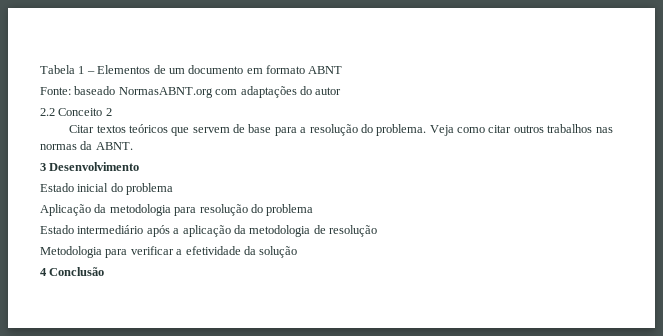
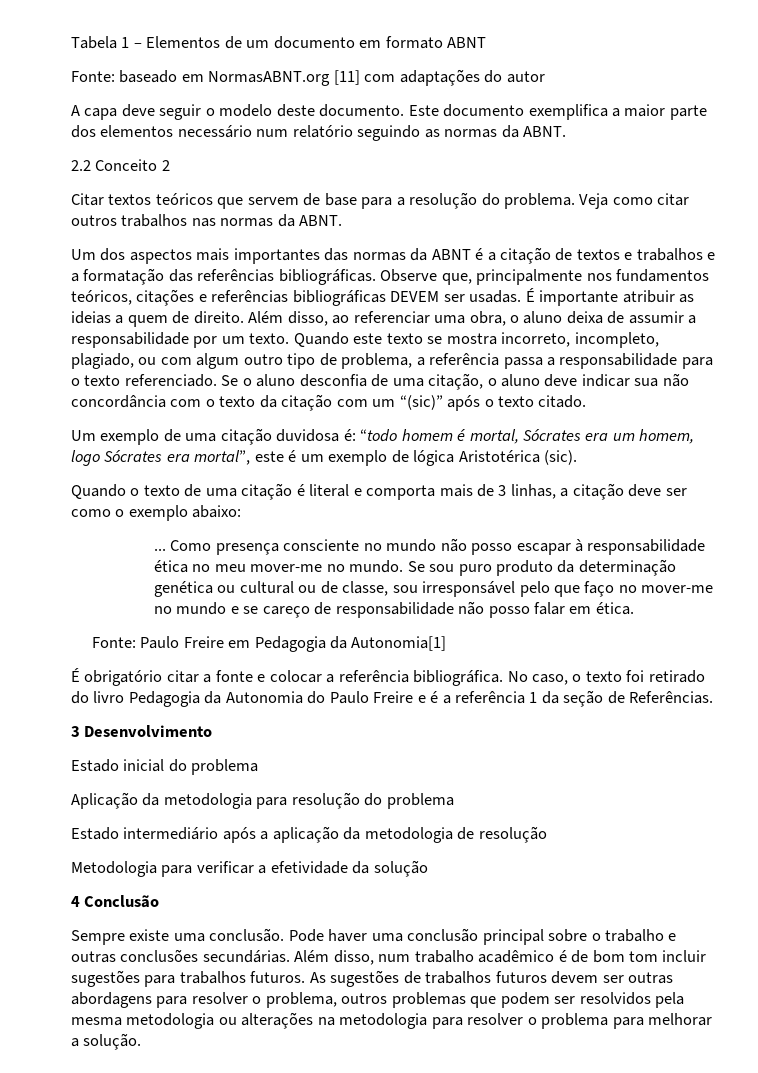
[118,87,213,98] NormasABNT.org -> [181,70,360,86] em NormasABNT.org [11]
(342, 91) none -> [71,104,707,120] [71,125,567,141] // A capa deve seguir o modelo deste documento. Este documento exemplifica a maior parte dos elementos necessário num relatório seguindo as normas da ABNT.
(133, 146) none -> [71,247,716,264] [71,268,710,285] [71,288,695,306] [71,311,697,327] [71,332,659,348] [71,353,713,369] [71,373,689,390] [71,394,587,411] [71,428,695,445] [71,450,578,466] [71,483,687,500] [71,505,242,521] [153,538,706,555] [153,559,676,576] [153,581,714,597] [153,601,634,618] [91,636,447,652] [71,668,705,686] [71,690,714,707] // Um dos aspectos mais importantes das normas da ABNT é a citação de textos e trabalhos e a formatação das referências bibliográficas. Observe que, principalmente nos fundamentos teóricos, citações e referências bibliográficas DEVEM ser usadas. É importante atribuir as ideias a quem de direito. Além disso, ao referenciar uma obra, o aluno deixa de assumir a responsabilidade por um texto. Quando este texto se mostra incorreto, incompleto, plagiado, ou com algum outro tipo de problema, a referência passa a responsabilidade para o texto referenciado. Se o aluno desconfia de uma citação, o aluno deve indicar sua não concordância com o texto da citação com um “(sic)” após o texto citado. // Um exemplo de uma citação duvidosa é: “todo homem é mortal, Sócrates era um homem, logo Sócrates era mortal”, este é um exemplo de lógica Aristotérica (sic). // Quando o texto de uma citação é literal e comporta mais de 3 linhas, a citação deve ser como o exemplo abaixo: // ... Como presença consciente no mundo não posso escapar à responsabilidade ética no meu mover-me no mundo. Se sou puro produto da determinação genética ou cultural ou de classe, sou irresponsável pelo que faço no mover-me no mundo e se careço de responsabilidade não posso falar em ética. // Fonte: Paulo Freire em Pedagogia da Autonomia[1] // É obrigatório citar a fonte e colocar a referência bibliográfica. No caso, o texto foi retirado do livro Pedagogia da Autonomia do Paulo Freire e é a referência 1 da seção de Referências.
(105, 271) none -> [71,928,677,945] [71,949,707,965] [71,970,674,987] [71,992,685,1008] [71,1012,713,1029] [71,1033,142,1050] // Sempre existe uma conclusão. Pode haver uma conclusão principal sobre o trabalho e outras conclusões secundárias. Além disso, num trabalho acadêmico é de bom tom incluir sugestões para trabalhos futuros. As sugestões de trabalhos futuros devem ser outras abordagens para resolver o problema, outros problemas que podem ser resolvidos pela mesma metodologia ou alterações na metodologia para resolver o problema para melhorar a solução.

